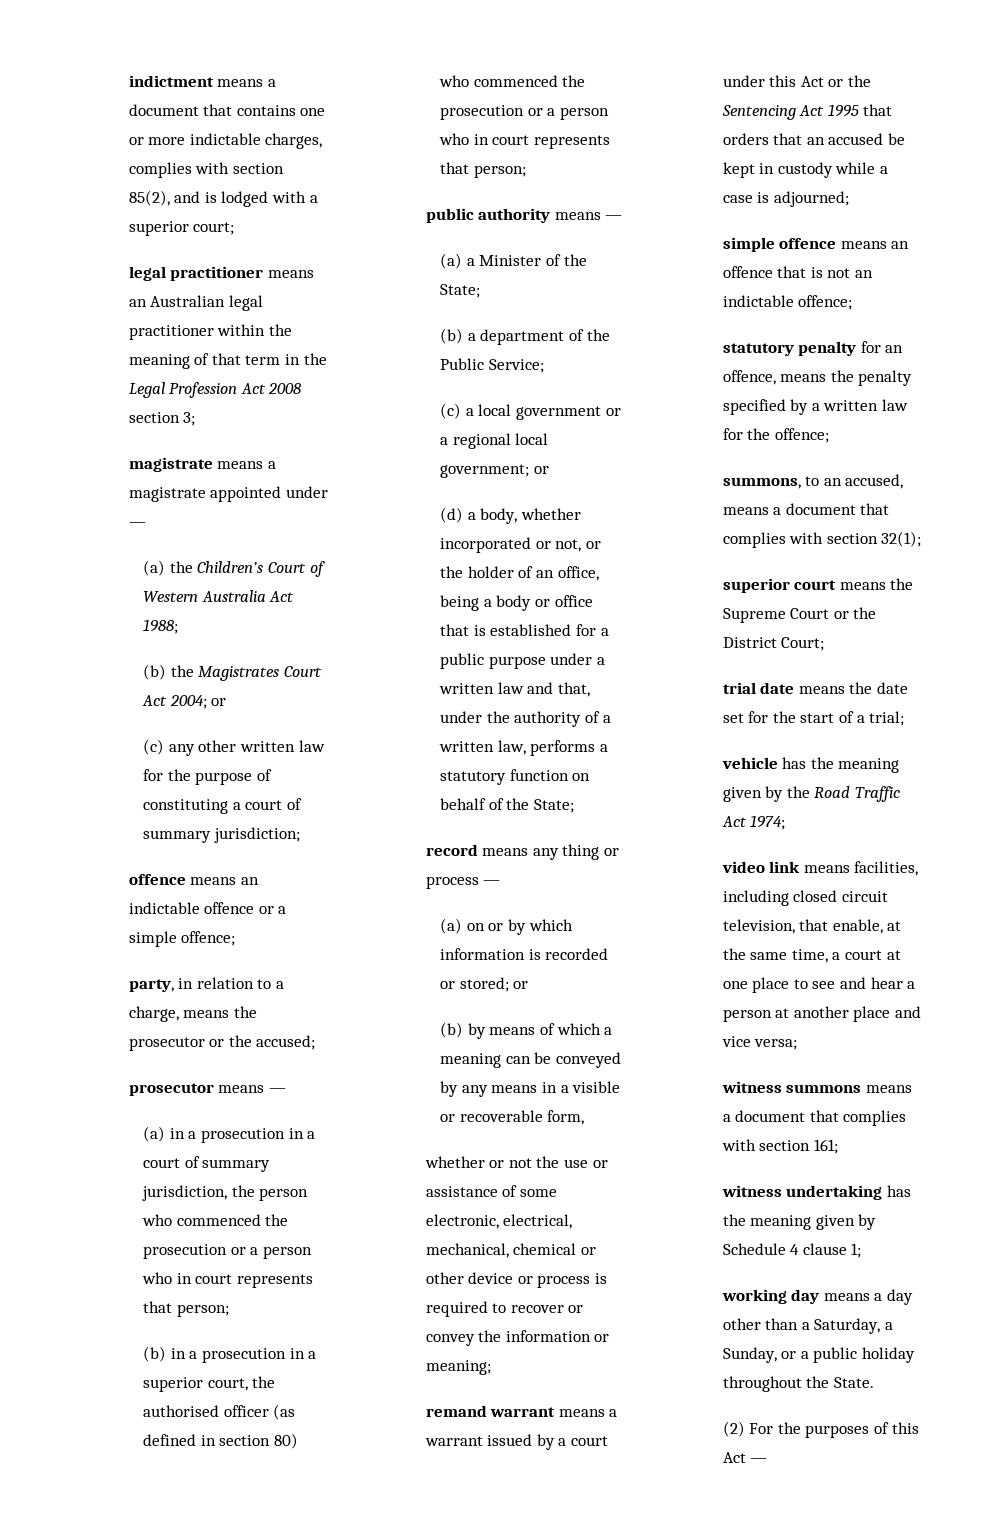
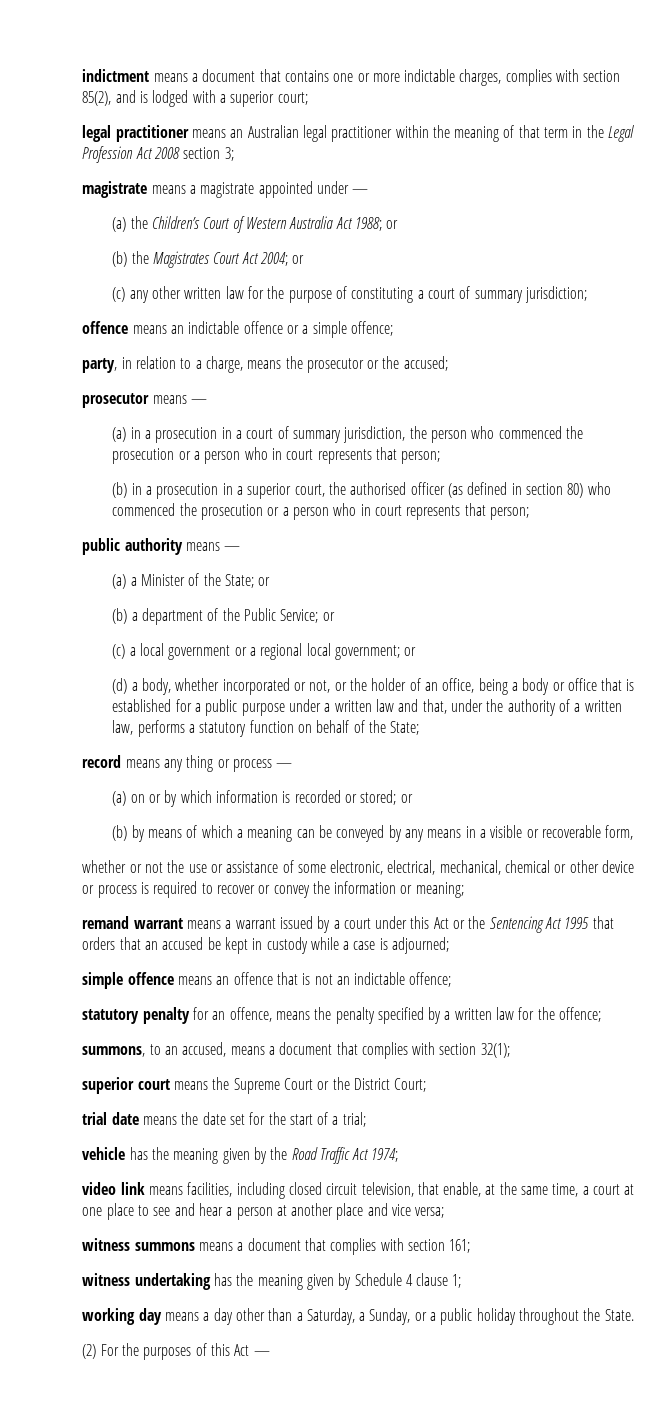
(179, 626) none -> [386,220,399,229] or
(481, 291) none -> [258,577,271,586] or
(544, 366) none -> [322,612,335,621] or

